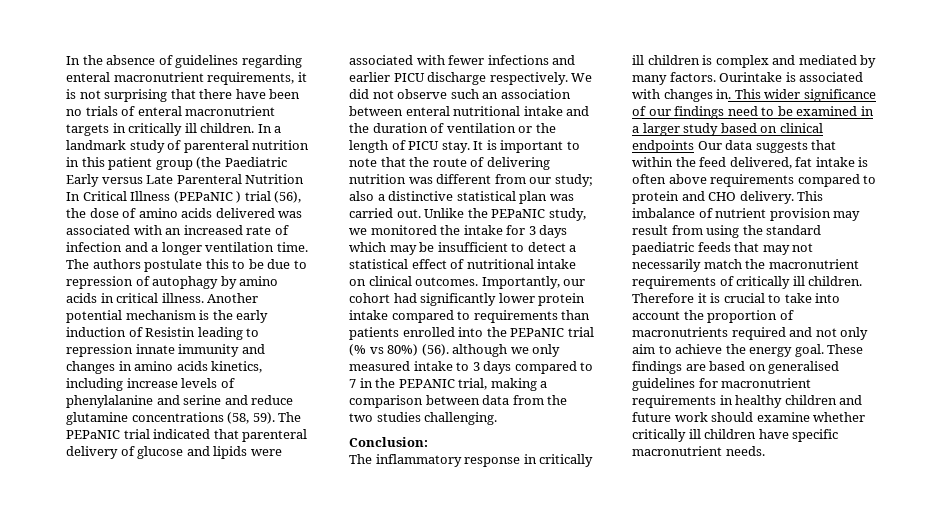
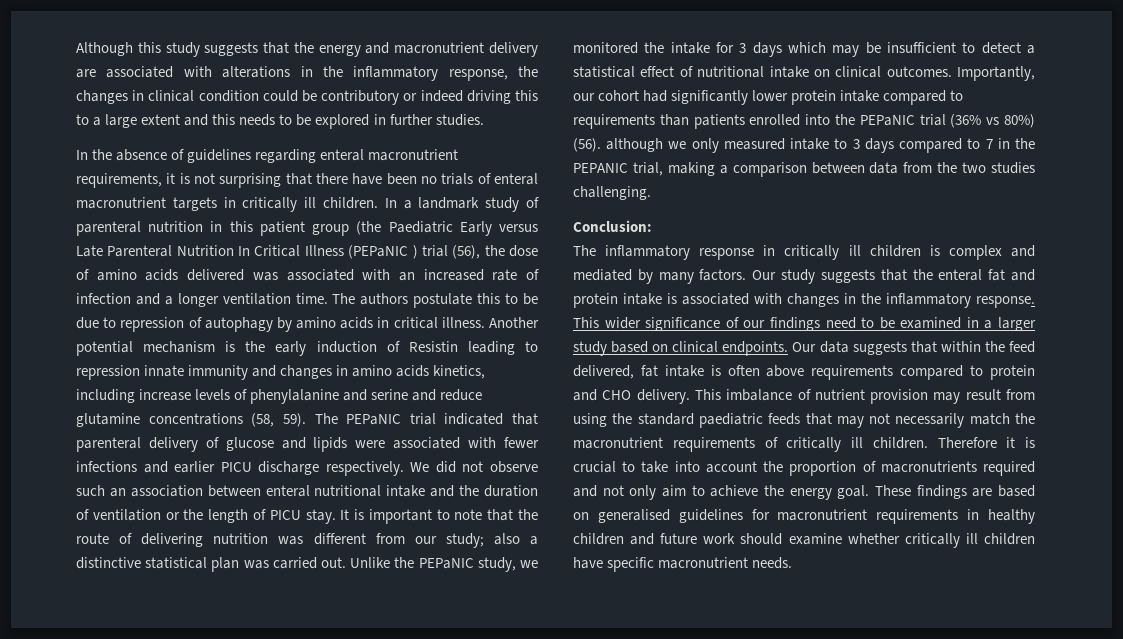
(66, 60) none -> [76,42,538,57] [76,66,538,81] [76,90,538,105] [76,114,484,129] Although this study suggests that the energy and macronutrient delivery are associated with alterations in the inflammatory response, the changes in clinical condition could be contributory or indeed driving this to a large extent and this needs to be explored in further studies. //
[349,344,366,356] (% -> [950,114,982,128] (36%
[719,72,864,82] [632,89,732,102] Ourintake is associated with changes in. -> [752,269,1035,284] [573,293,1035,308] Our study suggests that the enteral fat and protein intake is associated with changes in the inflammatory response.
[632,140,694,153] endpoints -> [722,341,789,356] endpoints.

